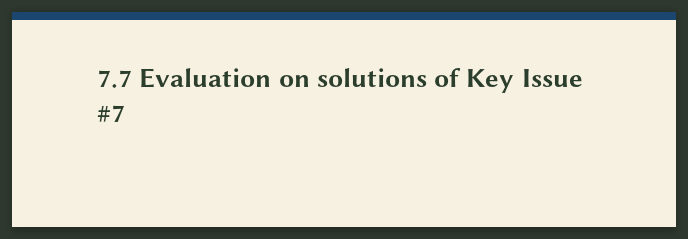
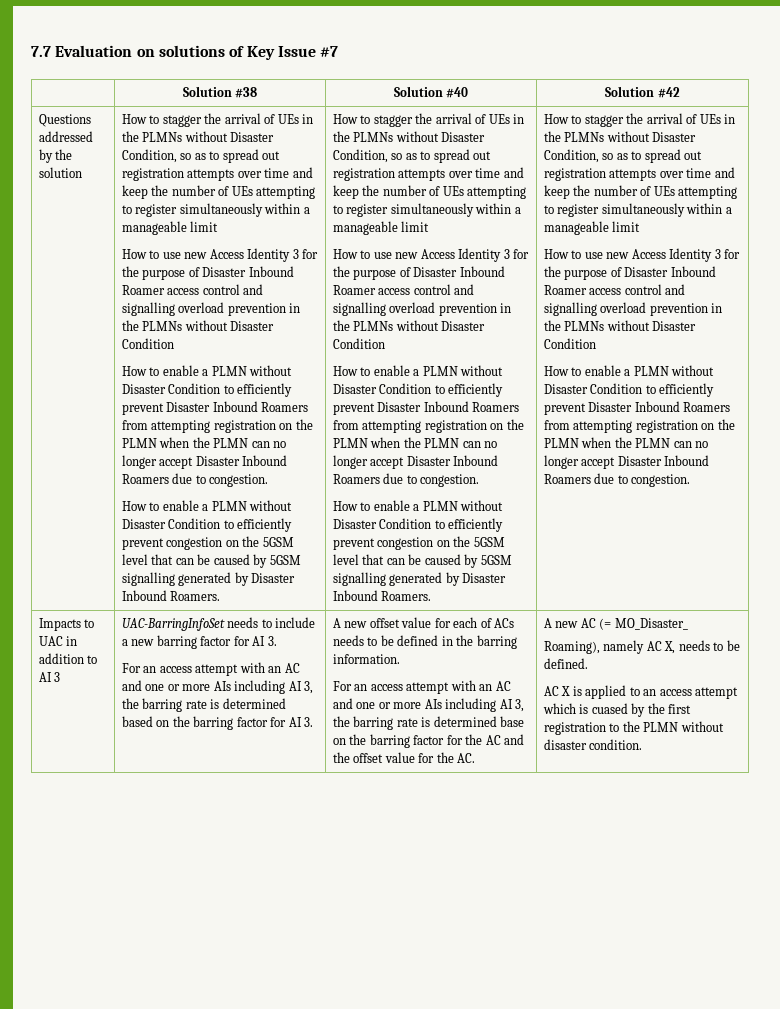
(125, 113) none -> [182,86,258,98] [393,86,469,98] [605,86,680,98] [38,114,91,127] [38,131,93,142] [38,149,73,163] [38,167,82,178] [121,113,314,127] [121,131,275,142] [121,149,281,163] [121,167,313,181] [121,185,316,199] [121,203,310,217] [121,221,219,235] [121,248,319,262] [121,266,294,280] [121,284,264,295] [121,302,301,316] [121,320,275,331] [121,338,174,349] [121,365,293,376] [121,383,293,397] [121,401,309,415] [121,419,313,433] [121,437,287,448] [121,455,288,469] [121,473,269,487] [121,500,293,511] [121,518,293,532] [121,536,294,550] [121,554,301,568] [121,572,296,586] [121,590,221,601] [332,113,525,127] [332,131,486,142] [332,149,492,163] [332,167,524,181] [332,185,527,199] [332,203,521,217] [332,221,430,235] [332,248,530,262] [332,266,505,280] [332,284,475,295] [332,302,512,316] [332,320,486,331] [332,338,385,349] [332,365,504,376] [332,383,504,397] [332,401,520,415] [332,419,524,433] [332,437,498,448] [332,455,499,469] [332,473,480,487] [332,500,504,511] [332,518,504,532] [332,536,505,550] [332,554,512,568] [332,572,507,586] [332,590,432,601] [543,113,736,127] [543,131,697,142] [543,149,703,163] [543,167,735,181] [543,185,738,199] [543,203,732,217] [543,221,641,235] [543,248,741,262] [543,266,716,280] [543,284,686,295] [543,302,723,316] [543,320,697,331] [543,338,596,349] [543,365,715,376] [543,383,715,397] [543,401,731,415] [543,419,735,433] [543,437,709,448] [543,455,710,469] [543,473,691,487] [38,618,95,631] [38,636,78,646] [38,653,98,664] [38,672,61,682] [121,617,316,631] [121,635,277,649] [121,662,300,676] [121,680,314,694] [121,698,286,712] [121,716,314,730] [332,617,515,628] [332,635,517,649] [332,654,400,664] [332,680,511,694] [332,698,525,712] [332,716,525,730] [332,734,525,748] [332,752,476,763] [543,618,688,630] [543,640,740,654] [543,658,588,669] [543,685,739,699] [542,703,692,717] [543,721,724,735] [543,739,643,750] // | Solution #38 | Solution #40 | Solution #42 // Questions addressed by the solution | How to stagger the arrival of UEs in the PLMNs without Disaster Condition, so as to spread out registration attempts over time and keep the number of UEs attempting to register simultaneously within a manageable limit // How to use new Access Identity 3 for the purpose of Disaster Inbound Roamer access control and signalling overload prevention in the PLMNs without Disaster Condition // How to enable a PLMN without Disaster Condition to efficiently prevent Disaster Inbound Roamers from attempting registration on the PLMN when the PLMN can no longer accept Disaster Inbound Roamers due to congestion. // How to enable a PLMN without Disaster Condition to efficiently prevent congestion on the 5GSM level that can be caused by 5GSM signalling generated by Disaster Inbound Roamers. | How to stagger the arrival of UEs in the PLMNs without Disaster Condition, so as to spread out registration attempts over time and keep the number of UEs attempting to register simultaneously within a manageable limit // How to use new Access Identity 3 for the purpose of Disaster Inbound Roamer access control and signalling overload prevention in the PLMNs without Disaster Condition // How to enable a PLMN without Disaster Condition to efficiently prevent Disaster Inbound Roamers from attempting registration on the PLMN when the PLMN can no longer accept Disaster Inbound Roamers due to congestion. // How to enable a PLMN without Disaster Condition to efficiently prevent congestion on the 5GSM level that can be caused by 5GSM signalling generated by Disaster Inbound Roamers. | How to stagger the arrival of UEs in the PLMNs without Disaster Condition, so as to spread out registration attempts over time and keep the number of UEs attempting to register simultaneously within a manageable limit // How to use new Access Identity 3 for the purpose of Disaster Inbound Roamer access control and signalling overload prevention in the PLMNs without Disaster Condition // How to enable a PLMN without Disaster Condition to efficiently prevent Disaster Inbound Roamers from attempting registration on the PLMN when the PLMN can no longer accept Disaster Inbound Roamers due to congestion. // Impacts to UAC in addition to AI 3 | UAC-BarringInfoSet needs to include a new barring factor for AI 3. // For an access attempt with an AC and one or more AIs including AI 3, the barring rate is determined based on the barring factor for AI 3. | A new offset value for each of ACs needs to be defined in the barring information. // For an access attempt with an AC and one or more AIs including AI 3, the barring rate is determined base on the barring factor for the AC and the offset value for the AC. | A new AC (= MO_Disaster_ // Roaming), namely AC X, needs to be defined. // AC X is applied to an access attempt which is cuased by the first registration to the PLMN without disaster condition.

